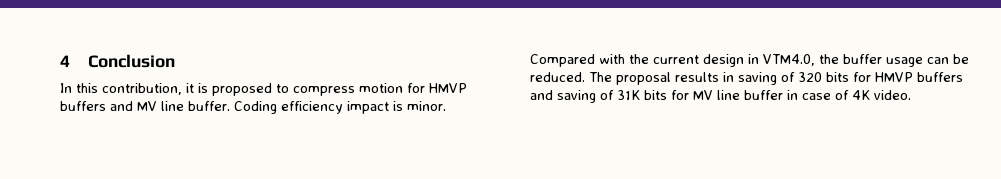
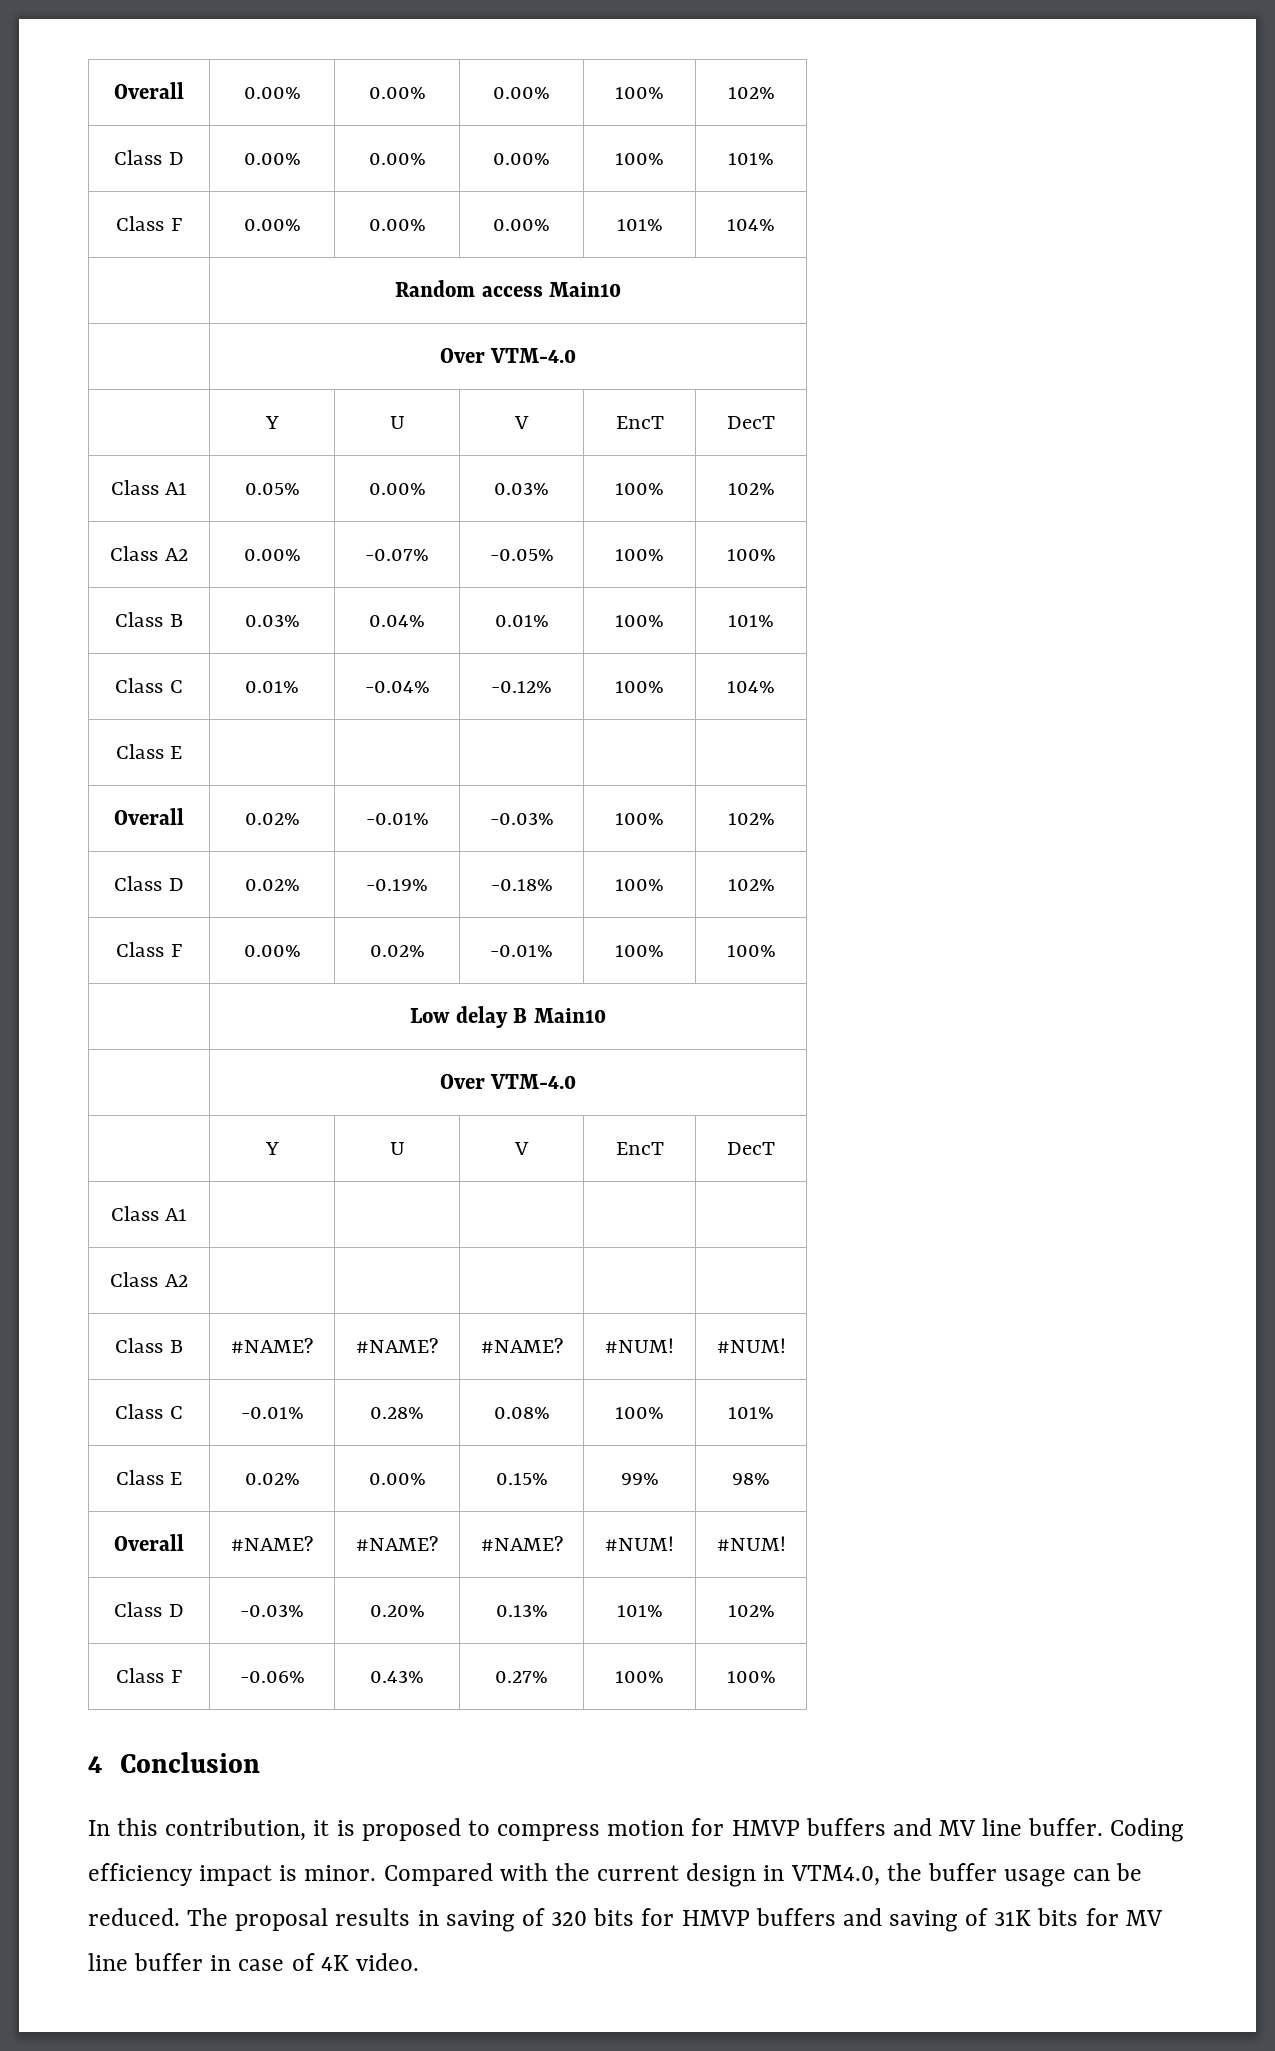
(60, 61) none -> [114,82,184,99] [243,87,301,99] [368,87,426,99] [493,87,550,99] [615,87,664,99] [727,87,775,99] [114,150,184,165] [243,153,301,165] [368,153,426,165] [493,153,550,165] [615,153,664,165] [728,153,774,165] [116,216,182,231] [243,219,301,231] [368,219,426,231] [493,219,550,231] [616,219,663,231] [727,219,775,231] [395,280,621,297] [439,348,577,363] [264,416,279,429] [389,416,405,429] [514,416,529,429] [615,416,664,429] [727,416,775,429] [110,480,188,495] [244,483,300,495] [368,483,426,495] [494,482,549,495] [615,483,664,495] [727,483,775,495] [110,546,188,561] [243,549,301,561] [365,549,429,561] [489,549,554,561] [615,549,664,561] [726,549,776,561] [115,612,183,627] [244,614,300,627] [369,615,425,627] [494,615,549,627] [615,615,664,627] [728,615,774,627] [115,678,183,693] [245,681,299,693] [364,681,430,693] [491,681,552,693] [615,681,664,693] [727,681,775,693] [115,744,183,759] [114,808,184,825] [244,813,300,825] [365,813,429,825] [489,812,554,825] [615,813,664,825] [727,813,775,825] [114,876,184,891] [244,879,300,891] [366,879,428,891] [490,879,553,891] [615,879,664,891] [727,879,775,891] [116,942,182,957] [243,945,301,957] [369,945,425,957] [490,945,553,957] [615,945,664,957] [726,945,776,957] [410,1006,606,1028] [439,1074,577,1089] [264,1142,279,1155] [389,1142,405,1155] [514,1142,529,1155] [615,1142,664,1155] [727,1142,775,1155] [110,1206,188,1221] [110,1272,188,1287] [115,1338,183,1353] [231,1338,313,1353] [356,1338,438,1353] [480,1338,563,1353] [605,1338,674,1353] [716,1338,786,1353] [115,1404,183,1419] [240,1407,304,1419] [370,1407,424,1419] [493,1407,550,1419] [615,1407,664,1419] [728,1407,774,1419] [115,1470,183,1485] [244,1473,300,1485] [368,1473,426,1485] [495,1473,548,1485] [620,1473,659,1485] [732,1473,770,1485] [114,1534,184,1551] [231,1536,313,1551] [356,1536,438,1551] [480,1536,563,1551] [605,1536,674,1551] [716,1536,786,1551] [114,1602,184,1617] [240,1604,304,1617] [369,1605,425,1617] [495,1604,548,1617] [616,1605,663,1617] [727,1605,775,1617] [116,1668,182,1683] [239,1671,305,1683] [370,1670,424,1683] [495,1671,548,1683] [615,1671,664,1683] [726,1671,776,1683] Overall | 0.00% | 0.00% | 0.00% | 100% | 102% // Class D | 0.00% | 0.00% | 0.00% | 100% | 101% // Class F | 0.00% | 0.00% | 0.00% | 101% | 104% // | Random access Main10 // | Over VTM-4.0 // | Y | U | V | EncT | DecT // Class A1 | 0.05% | 0.00% | 0.03% | 100% | 102% // Class A2 | 0.00% | -0.07% | -0.05% | 100% | 100% // Class B | 0.03% | 0.04% | 0.01% | 100% | 101% // Class C | 0.01% | -0.04% | -0.12% | 100% | 104% // Class E | | | | | // Overall | 0.02% | -0.01% | -0.03% | 100% | 102% // Class D | 0.02% | -0.19% | -0.18% | 100% | 102% // Class F | 0.00% | 0.02% | -0.01% | 100% | 100% // | Low delay B Main10 // | Over VTM-4.0 // | Y | U | V | EncT | DecT // Class A1 | | | | | // Class A2 | | | | | // Class B | #NAME? | #NAME? | #NAME? | #NUM! | #NUM! // Class C | -0.01% | 0.28% | 0.08% | 100% | 101% // Class E | 0.02% | 0.00% | 0.15% | 99% | 98% // Overall | #NAME? | #NAME? | #NAME? | #NUM! | #NUM! // Class D | -0.03% | 0.20% | 0.13% | 101% | 102% // Class F | -0.06% | 0.43% | 0.27% | 100% | 100% //

